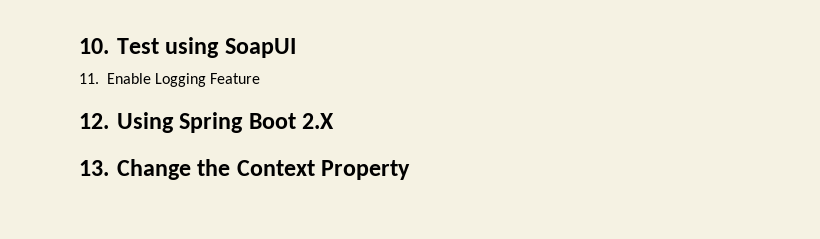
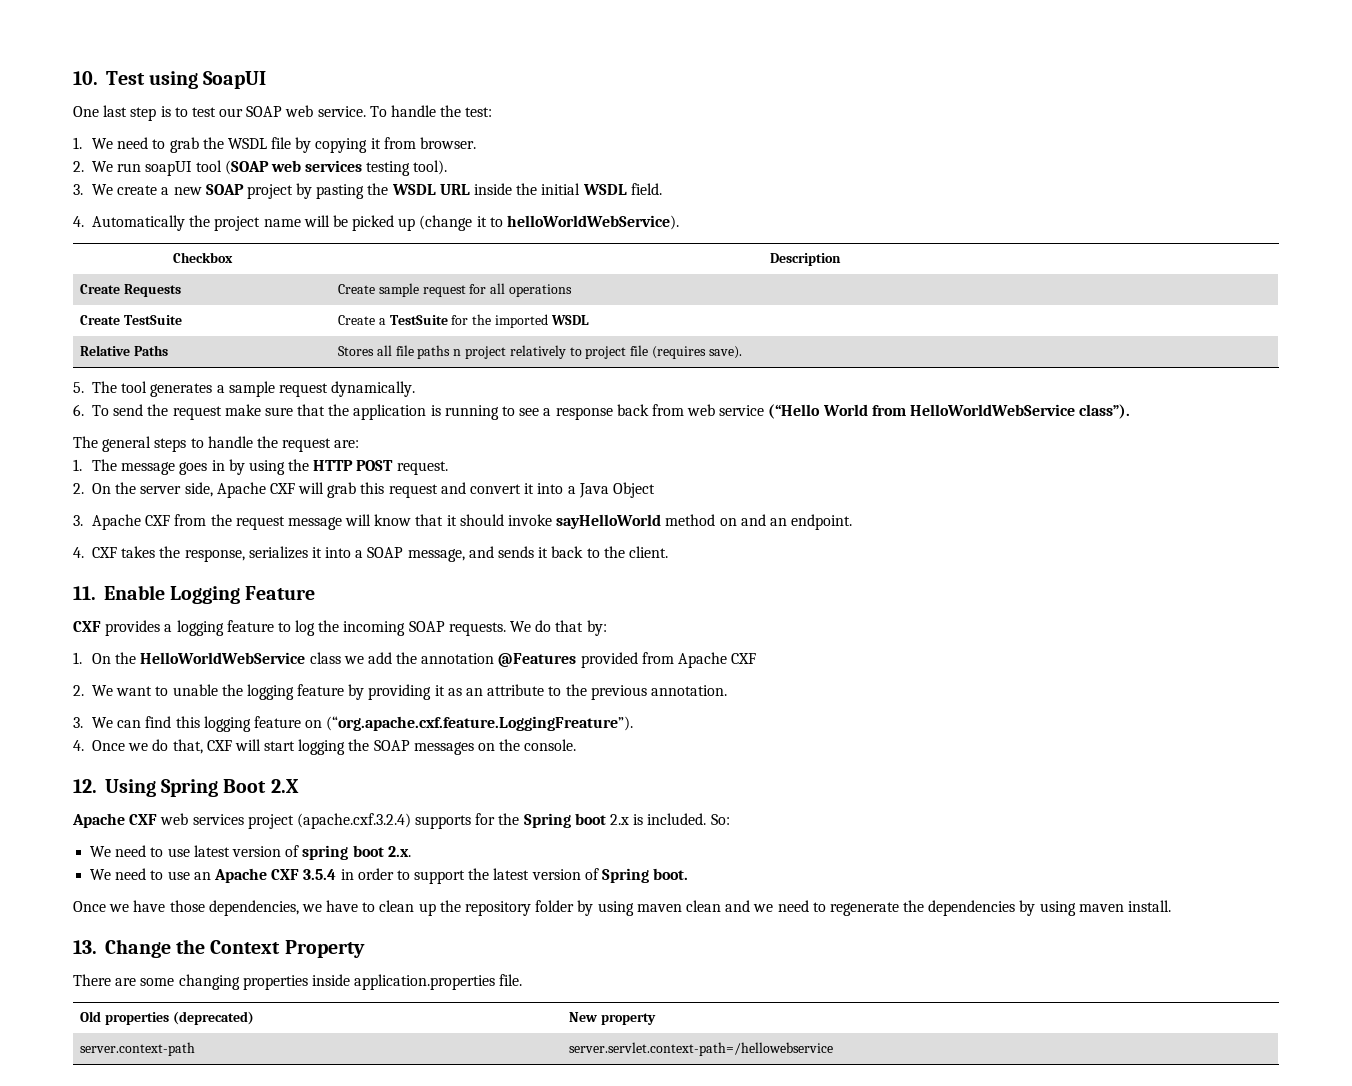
[79,73,261,87] 11. Enable Logging Feature -> [73,105,493,121] [73,137,476,153] [73,160,448,176] [73,183,662,199] [73,215,679,231] [173,252,233,263] [770,253,841,266] [80,284,181,297] [338,283,572,297] [80,315,182,325] [338,314,589,328] [80,345,168,356] [338,345,742,359] [73,381,416,397] [73,404,1131,420] [73,436,360,452] [73,459,448,475] [73,482,655,498] [73,514,853,530] [73,546,668,562] [73,585,316,604] [73,620,607,636] [73,652,757,668] [73,684,727,700] [73,716,634,732] [73,739,577,755] One last step is to test our SOAP web service. To handle the test: // 1. We need to grab the WSDL file by copying it from browser. // 2. We run soapUI tool (SOAP web services testing tool). // 3. We create a new SOAP project by pasting the WSDL URL inside the initial WSDL field. // 4. Automatically the project name will be picked up (change it to helloWorldWebService). // Checkbox | Description // Create Requests | Create sample request for all operations // Create TestSuite | Create a TestSuite for the imported WSDL // Relative Paths | Stores all file paths n project relatively to project file (requires save). // 5. The tool generates a sample request dynamically. // 6. To send the request make sure that the application is running to see a response back from web service (“Hello World from HelloWorldWebService class”). // The general steps to handle the request are: // 1. The message goes in by using the HTTP POST request. // 2. On the server side, Apache CXF will grab this request and convert it into a Java Object // 3. Apache CXF from the request message will know that it should invoke sayHelloWorld method on and an endpoint. // 4. CXF takes the response, serializes it into a SOAP message, and sends it back to the client. // 11. Enable Logging Feature // CXF provides a logging feature to log the incoming SOAP requests. We do that by: // 1. On the HelloWorldWebService class we add the annotation @Features provided from Apache CXF // 2. We want to unable the logging feature by providing it as an attribute to the previous annotation. // 3. We can find this logging feature on (“org.apache.cxf.feature.LoggingFreature”). // 4. Once we do that, CXF will start logging the SOAP messages on the console.
(335, 121) none -> [72,813,730,829] [90,845,411,860] [90,868,689,884] [73,900,1171,916] // Apache CXF web services project (apache.cxf.3.2.4) supports for the Spring boot 2.x is included. So: // We need to use latest version of spring boot 2.x. // We need to use an Apache CXF 3.5.4 in order to support the latest version of Spring boot. // Once we have those dependencies, we have to clean up the repository folder by using maven clean and we need to regenerate the dependencies by using maven install.
(411, 170) none -> [73,974,523,990] [80,1011,254,1025] [569,1012,656,1025] [80,1042,196,1056] [569,1042,834,1056] // There are some changing properties inside application.properties file. // Old properties (deprecated) | New property // server.context-path | server.servlet.context-path=/hellowebservice

